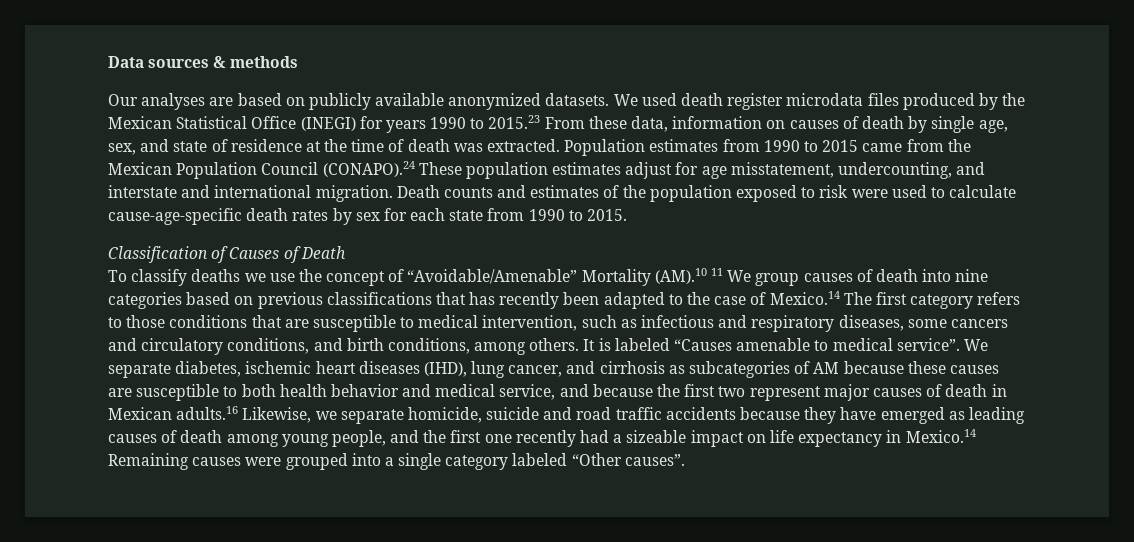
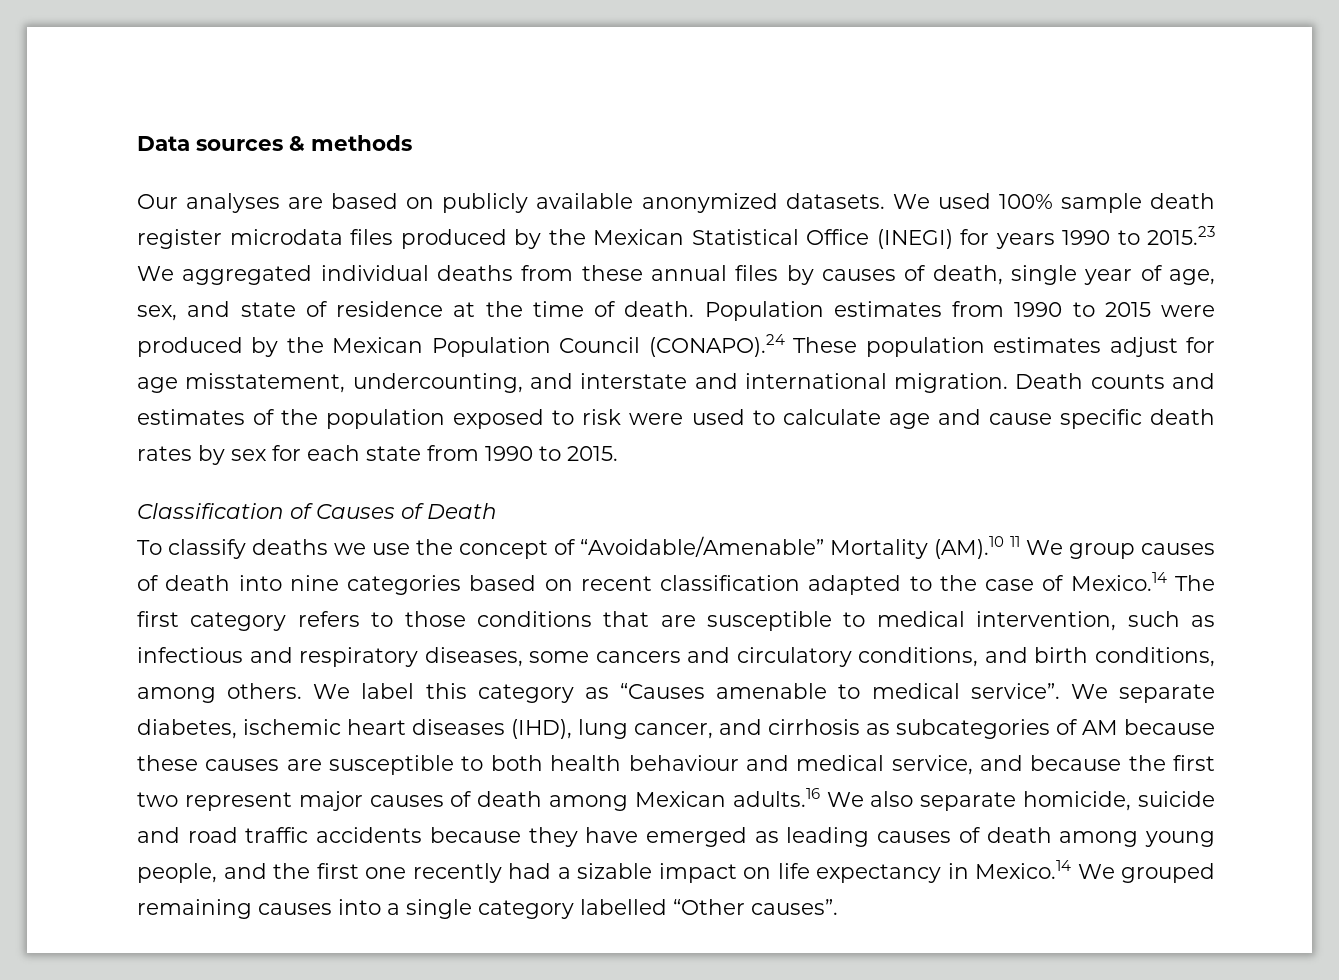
(677, 99) none -> [998,193,1142,213] 100% sample
[544,116,975,133] From these data, information on causes of death by single -> [137,265,1163,285] We aggregated individual deaths from these annual files by causes of death, single year of
[407,139,561,152] death was extracted. -> [624,301,695,317] death.
[862,139,944,152] came from -> [1161,305,1215,317] [137,337,279,357] were produced by
[108,208,242,225] cause-age-specific -> [888,409,1142,429] age and cause specific
[257,292,600,309] previous classifications that has recently been -> [580,575,801,591] recent classification
[583,338,670,351] It is labeled -> [313,683,609,703] We label this category as
[330,384,399,397] behavior -> [628,755,739,771] behaviour
[991,384,1007,397] in -> [549,795,629,811] among
[242,407,337,423] Likewise, we -> [826,791,914,807] We also
[626,430,687,443] sizeable -> [577,863,652,879] sizable
[108,453,348,470] Remaining causes were grouped -> [1077,863,1215,883] [137,899,332,919] We grouped remaining causes
[512,453,568,466] labeled -> [580,899,667,915] labelled

